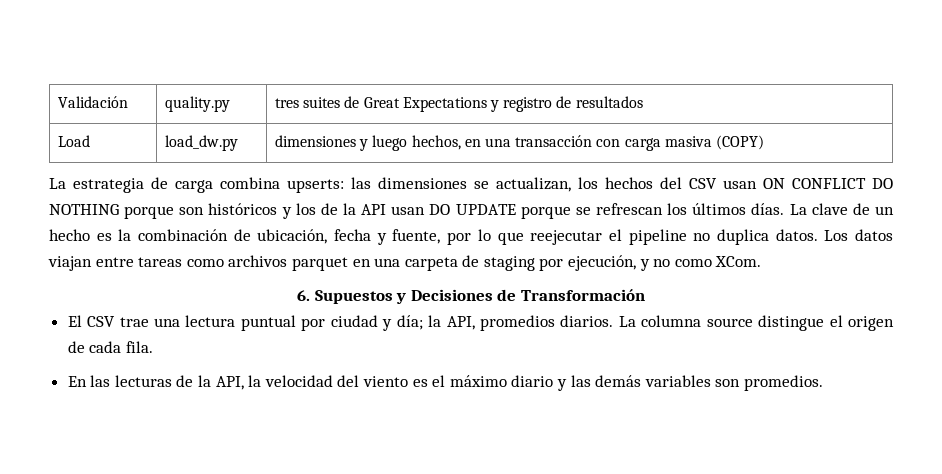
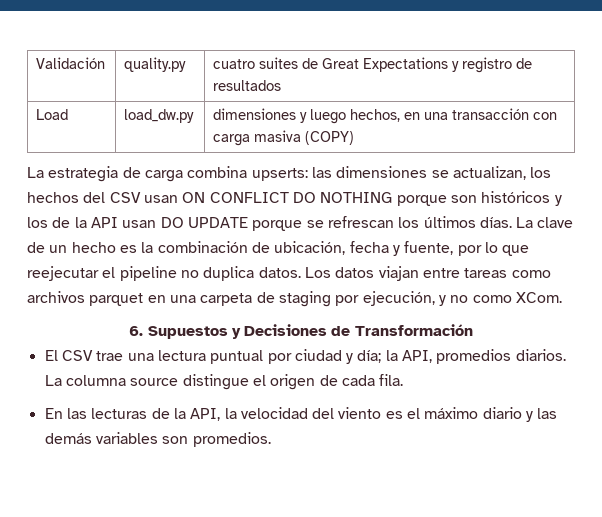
[275,98,300,108] tres -> [213,59,256,69] cuatro

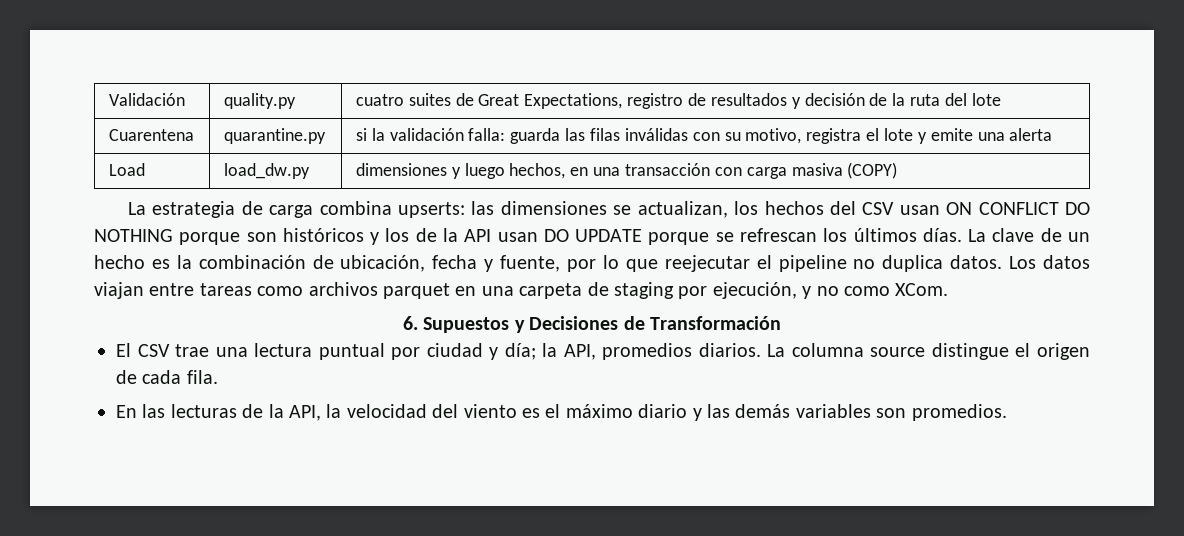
[363,57,460,72] Expectations y -> [524,93,623,109] Expectations,
(282, 85) none -> [791,93,1001,109] [108,129,194,141] [223,128,326,144] [355,128,1053,144] y decisión de la ruta del lote // Cuarentena | quarantine.py | si la validación falla: guarda las filas inválidas con su motivo, registra el lote y emite una alerta

